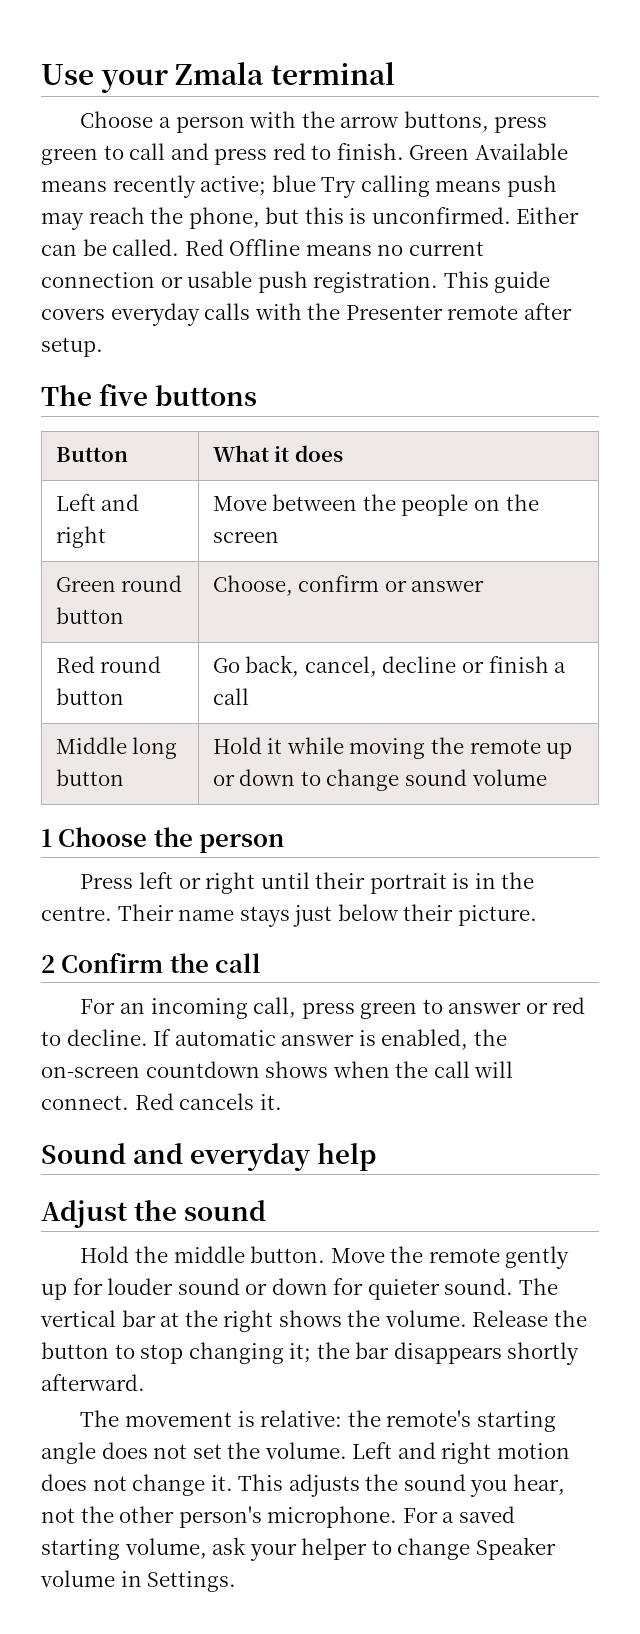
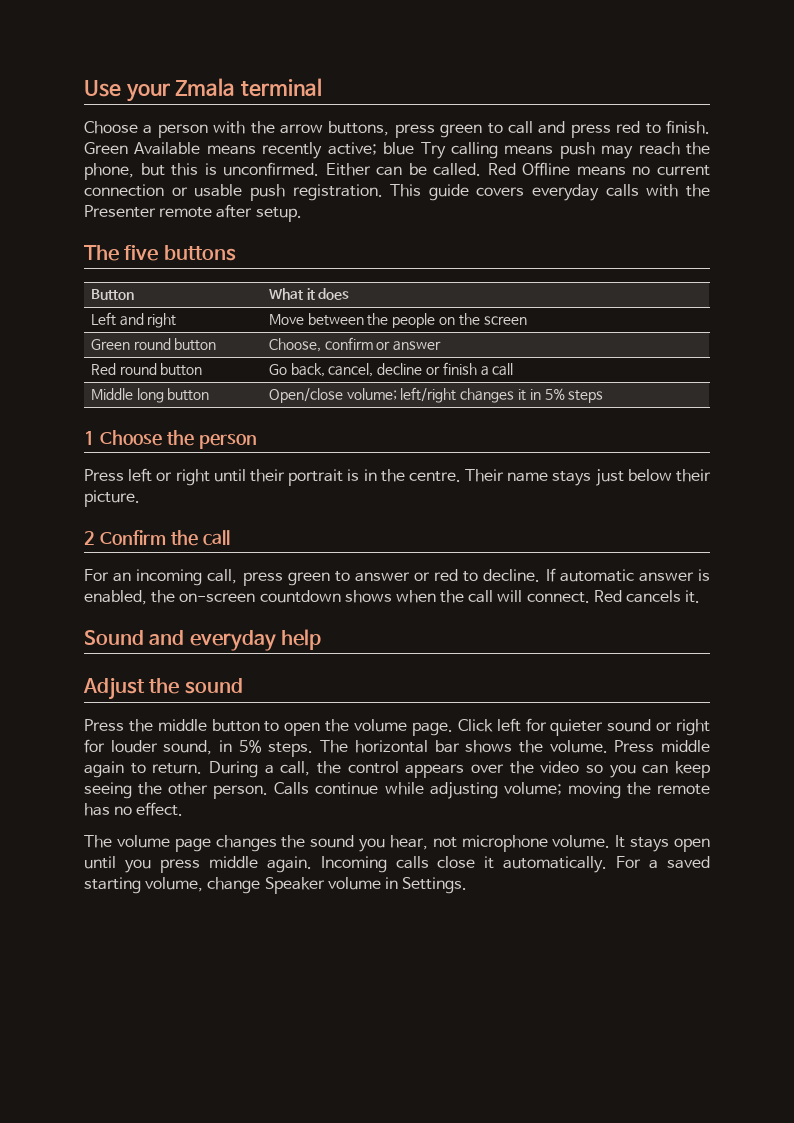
[212,737,573,759] [212,769,547,791] Hold it while moving the remote up or down to change sound volume -> [268,387,604,403] Open/close volume; left/right changes it in 5% steps
[80,1246,130,1263] Hold -> [84,719,124,731] Press
[250,1246,570,1269] [41,1278,558,1300] [40,1310,587,1332] [41,1342,580,1365] [41,1374,145,1391] [80,1410,556,1432] [41,1442,570,1464] [41,1474,360,1497] button. Move the remote gently up for louder sound or down for quieter sound. The vertical bar at the right shows the volume. Release the button to stop changing it; the bar disappears shortly afterward. // The movement is relative: the remote's starting angle does not set the volume. Left and right motion does not change it. This adjusts -> [211,718,711,736] [84,739,710,757] [84,761,710,778] [84,782,710,799] [84,802,184,816] [84,835,277,852] button to open the volume page. Click left for quieter sound or right for louder sound, in 5% steps. The horizontal bar shows the volume. Press middle again to return. During a call, the control appears over the video so you can keep seeing the other person. Calls continue while adjusting volume; moving the remote has no effect. // The volume page changes
[80,1506,398,1528] the other person's microphone. -> [461,835,710,852] [84,856,608,873] microphone volume. It stays open until you press middle again. Incoming calls close it automatically.
[212,1537,392,1561] ask your helper to -> (204, 884) none

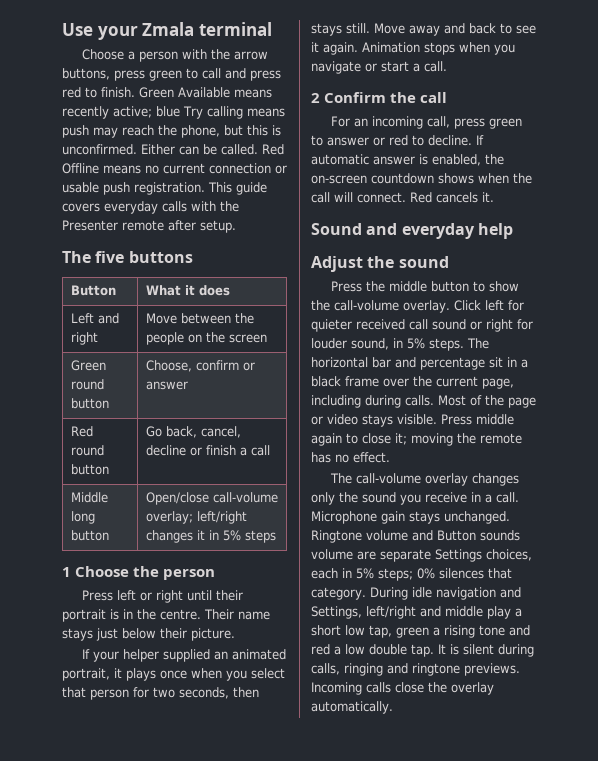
[346,388,397,400] volume; -> [212,492,278,503] [145,511,193,524] call-volume overlay;
(140, 498) none -> [82,649,287,662] [62,668,285,681] [62,687,259,700] [311,23,536,36] [311,42,515,55] [311,61,447,74] // If your helper supplied an animated portrait, it plays once when you select that person for two seconds, then stays still. Move away and back to see it again. Animation stops when you navigate or start a call.
[284,719,453,736] open the volume page. -> [489,281,520,292] [311,300,450,313] show the call-volume overlay.
(604, 727) none -> [356,319,428,330] received call
[465,740,710,753] [84,761,710,778] [84,782,562,799] shows the volume. Press middle again to return. During a call, the control appears over the video so you can keep seeing the other person. Calls continue while adjusting volume; -> [395,357,528,370] [311,376,514,389] [311,395,536,408] [311,414,514,427] [311,433,407,446] and percentage sit in a black frame over the current page, including during calls. Most of the page or video stays visible. Press middle again to close it;
[116,835,710,852] [84,856,710,873] [84,877,468,894] volume page changes the sound you hear, not microphone volume. It stays open until you press middle again. Incoming calls close it automatically. For a saved starting volume, change Speaker volume in Settings. -> [356,473,520,486] [311,492,519,505] [311,511,510,524] [311,530,520,543] [311,549,532,562] [311,568,512,581] [311,587,521,600] [311,606,522,619] [311,625,530,638] [311,644,534,657] [311,663,520,676] [311,682,494,695] [311,701,393,714] call-volume overlay changes only the sound you receive in a call. Microphone gain stays unchanged. Ringtone volume and Button sounds volume are separate Settings choices, each in 5% steps; 0% silences that category. During idle navigation and Settings, left/right and middle play a short low tap, green a rising tone and red a low double tap. It is silent during calls, ringing and ringtone previews. Incoming calls close the overlay automatically.

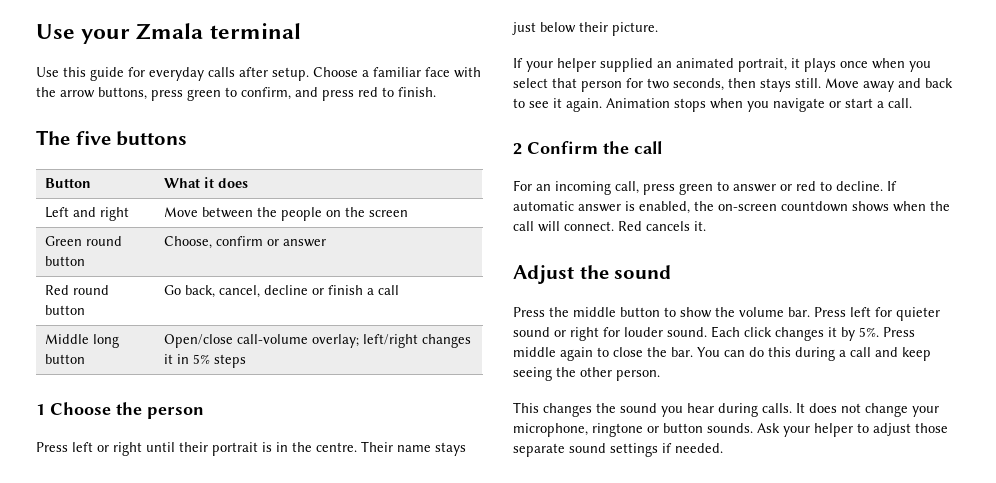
[82,49,179,62] Choose a person -> [36,67,450,81] Use this guide for everyday calls after setup. Choose a familiar face
[202,68,221,79] call -> [241,87,291,100] confirm,
[139,87,272,98] [62,106,285,119] [62,125,281,138] [62,144,284,155] [62,163,287,174] [62,182,267,195] [62,201,239,214] [62,220,236,233] Green Available means recently active; blue Try calling means push may reach the phone, but this is unconfirmed. Either can be called. Red Offline means no current connection or usable push registration. This guide covers everyday calls with the Presenter remote after setup. -> (436, 92) none
[311,223,513,239] // Sound and everyday help -> (706, 226) none
[334,300,481,313] call-volume overlay. Click -> [739,307,846,317] volume bar. Press
[356,319,428,330] received call -> (940, 314) none
[351,338,489,351] [311,357,528,370] [311,376,514,389] [311,395,536,408] [311,414,437,427] sound, in 5% steps. The horizontal bar and percentage sit in a black frame over the current page, including during calls. Most of the page or video stays visible. -> [667,326,879,341] sound. Each click changes it by 5%.
[395,433,522,446] [311,452,390,463] [330,473,520,486] [311,492,519,505] [311,511,510,524] [311,530,520,543] [311,549,532,562] [311,568,512,581] [311,587,521,600] [311,606,522,619] [311,625,530,638] [311,644,534,657] [311,663,520,676] [311,682,494,695] [311,701,393,714] it; moving the remote has no effect. // The call-volume overlay changes only the sound you receive in a call. Microphone gain stays unchanged. Ringtone volume and Button sounds volume are separate Settings choices, each in 5% steps; 0% silences that category. During idle navigation and Settings, left/right and middle play a short low tap, green a rising tone and red a low double tap. It is silent during calls, ringing and ringtone previews. Incoming calls close the overlay automatically. -> [647,347,931,361] [513,367,660,381] [513,402,939,417] [513,423,948,437] [513,443,723,457] the bar. You can do this during a call and keep seeing the other person. // This changes the sound you hear during calls. It does not change your microphone, ringtone or button sounds. Ask your helper to adjust those separate sound settings if needed.

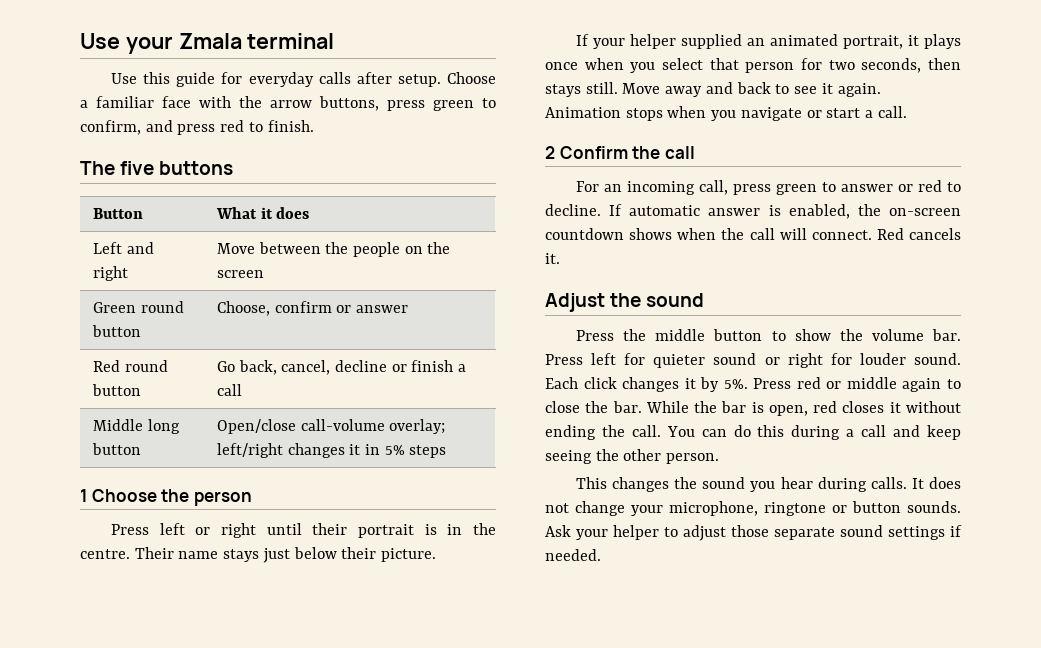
(915, 332) none -> [796,377,842,389] red or
(693, 352) none -> [645,401,961,416] [545,425,661,440] While the bar is open, red closes it without ending the call.

